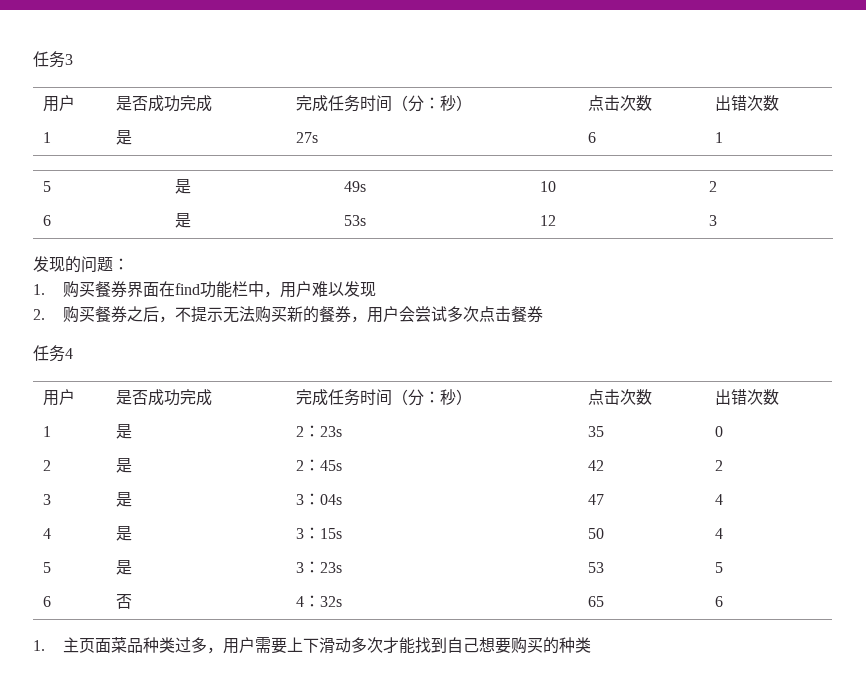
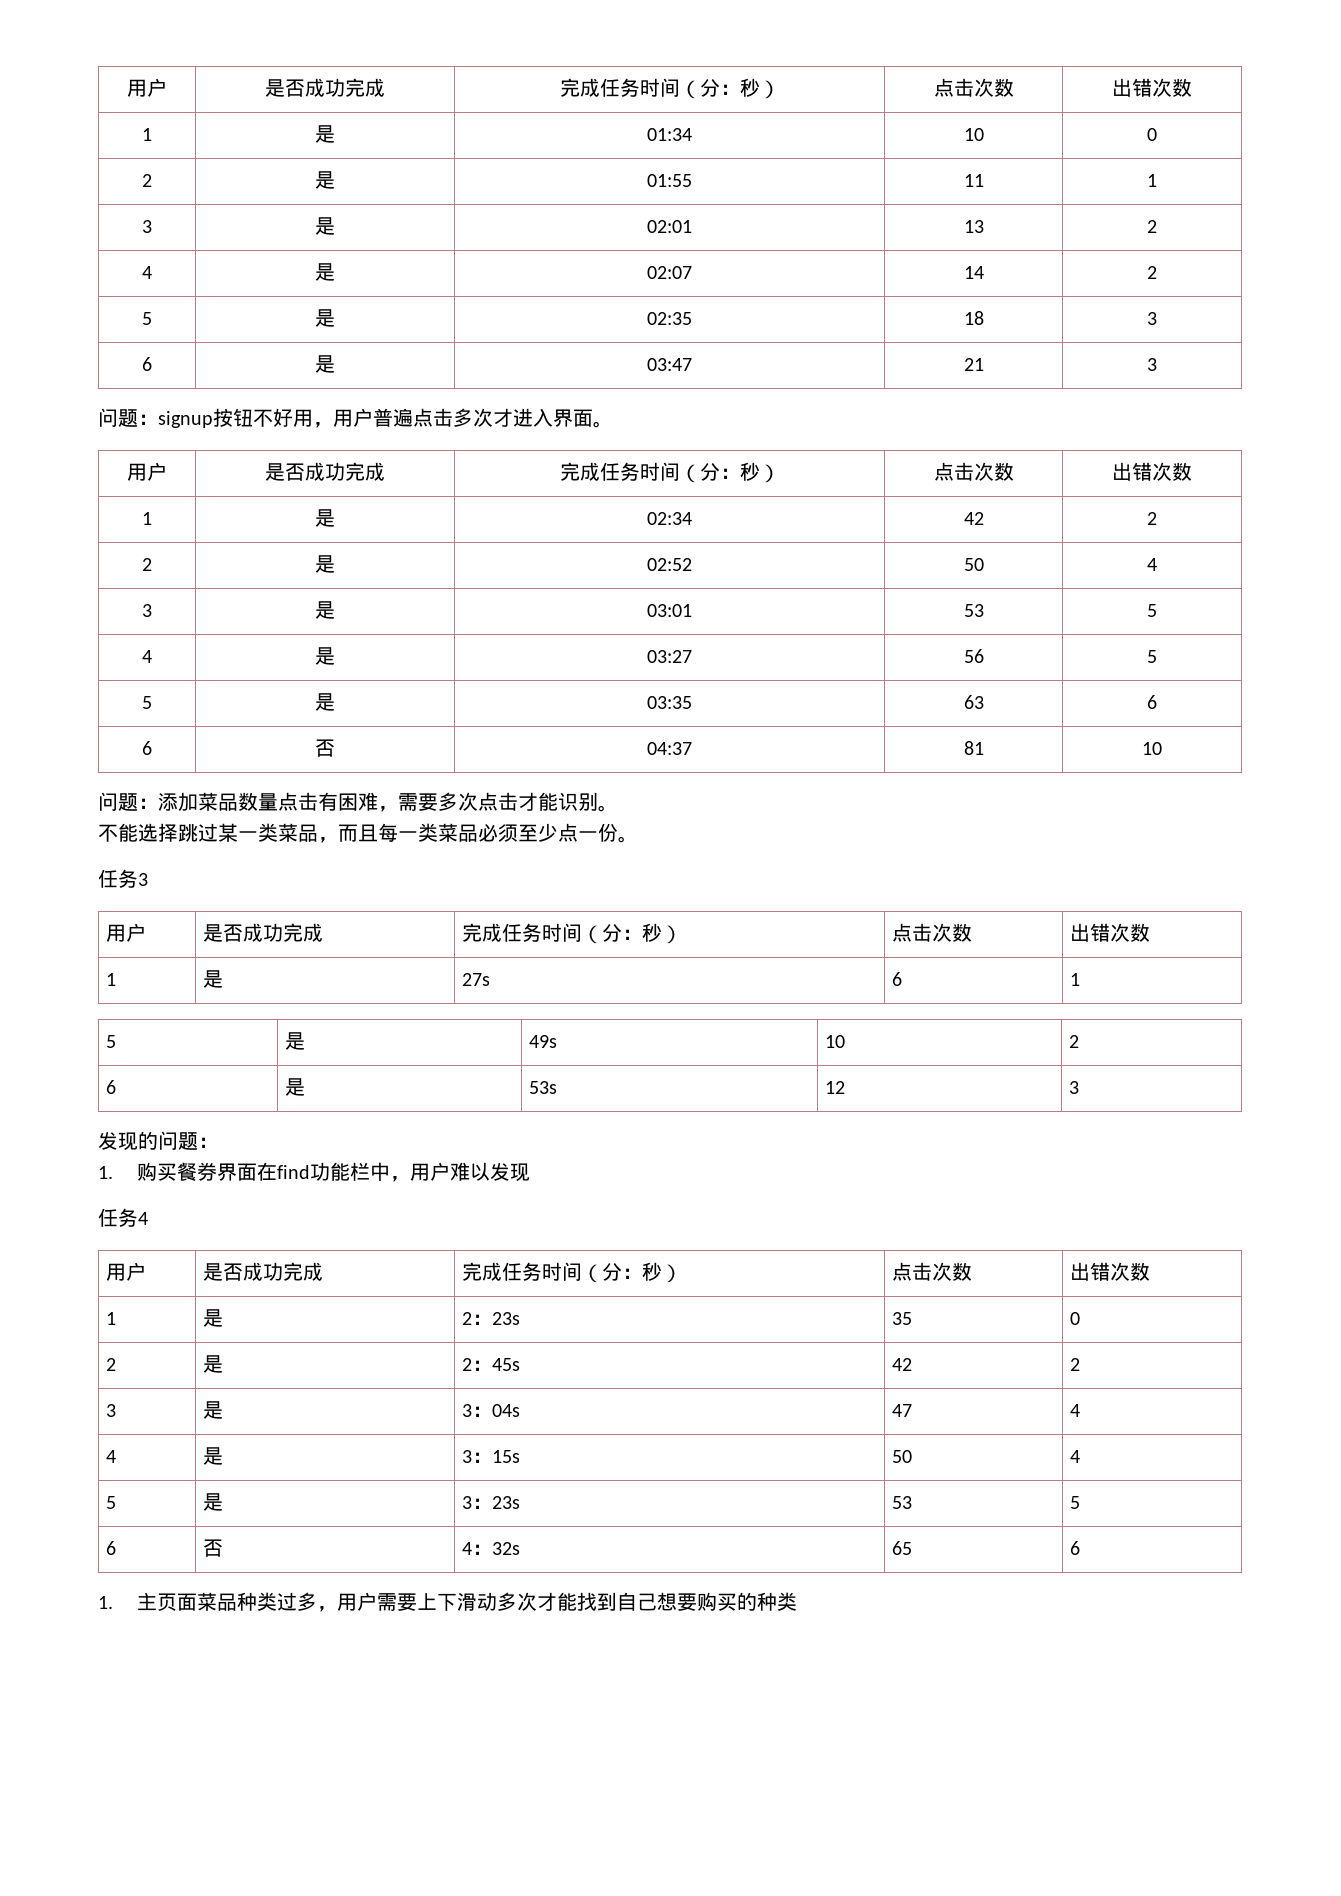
(33, 59) none -> [127,78,167,97] [265,78,385,97] [559,78,780,99] [933,78,1014,97] [1112,78,1192,97] [142,128,152,141] [315,125,335,143] [647,128,692,141] [963,128,984,141] [1147,128,1157,141] [142,174,152,187] [315,171,335,189] [647,174,692,187] [963,174,984,187] [1147,174,1157,187] [142,220,152,233] [315,217,335,235] [647,220,692,233] [963,220,984,233] [1147,220,1157,233] [142,266,152,279] [315,263,335,281] [647,266,692,279] [963,266,984,279] [1147,266,1157,279] [142,312,152,325] [315,309,335,327] [647,312,692,325] [963,311,984,325] [1147,312,1157,325] [142,357,152,371] [315,355,335,373] [647,358,692,371] [963,358,984,371] [1147,358,1157,371] [98,408,613,428] [127,462,167,481] [265,462,385,481] [559,462,780,483] [933,462,1014,481] [1112,462,1192,481] [142,512,152,525] [315,509,335,527] [647,512,692,525] [963,512,984,525] [1147,512,1157,525] [142,558,152,571] [315,555,335,573] [647,558,692,571] [963,558,984,571] [1147,558,1157,571] [142,604,152,617] [315,601,335,619] [647,604,692,617] [963,604,984,617] [1147,604,1157,617] [142,650,152,663] [315,647,335,665] [647,650,692,663] [963,649,984,663] [1147,650,1157,663] [142,696,152,709] [315,693,335,711] [647,696,692,709] [963,695,984,709] [1147,695,1157,709] [142,741,152,755] [315,739,335,757] [647,742,692,755] [963,741,984,755] [1142,742,1162,755] [98,792,618,812] [98,823,638,843] 用户 | 是否成功完成 | 完成任务时间（分：秒） | 点击次数 | 出错次数 // 1 | 是 | 01:34 | 10 | 0 // 2 | 是 | 01:55 | 11 | 1 // 3 | 是 | 02:01 | 13 | 2 // 4 | 是 | 02:07 | 14 | 2 // 5 | 是 | 02:35 | 18 | 3 // 6 | 是 | 03:47 | 21 | 3 // 问题：signup按钮不好用，用户普遍点击多次才进入界面。 // 用户 | 是否成功完成 | 完成任务时间（分：秒） | 点击次数 | 出错次数 // 1 | 是 | 02:34 | 42 | 2 // 2 | 是 | 02:52 | 50 | 4 // 3 | 是 | 03:01 | 53 | 5 // 4 | 是 | 03:27 | 56 | 5 // 5 | 是 | 03:35 | 63 | 6 // 6 | 否 | 04:37 | 81 | 10 // 问题：添加菜品数量点击有困难，需要多次点击才能识别。 // 不能选择跳过某一类菜品，而且每一类菜品必须至少点一份。 //
[33,306,543,323] // 2.购买餐券之后，不提示无法购买新的餐券，用户会尝试多次点击餐券 -> (531, 1172) none

